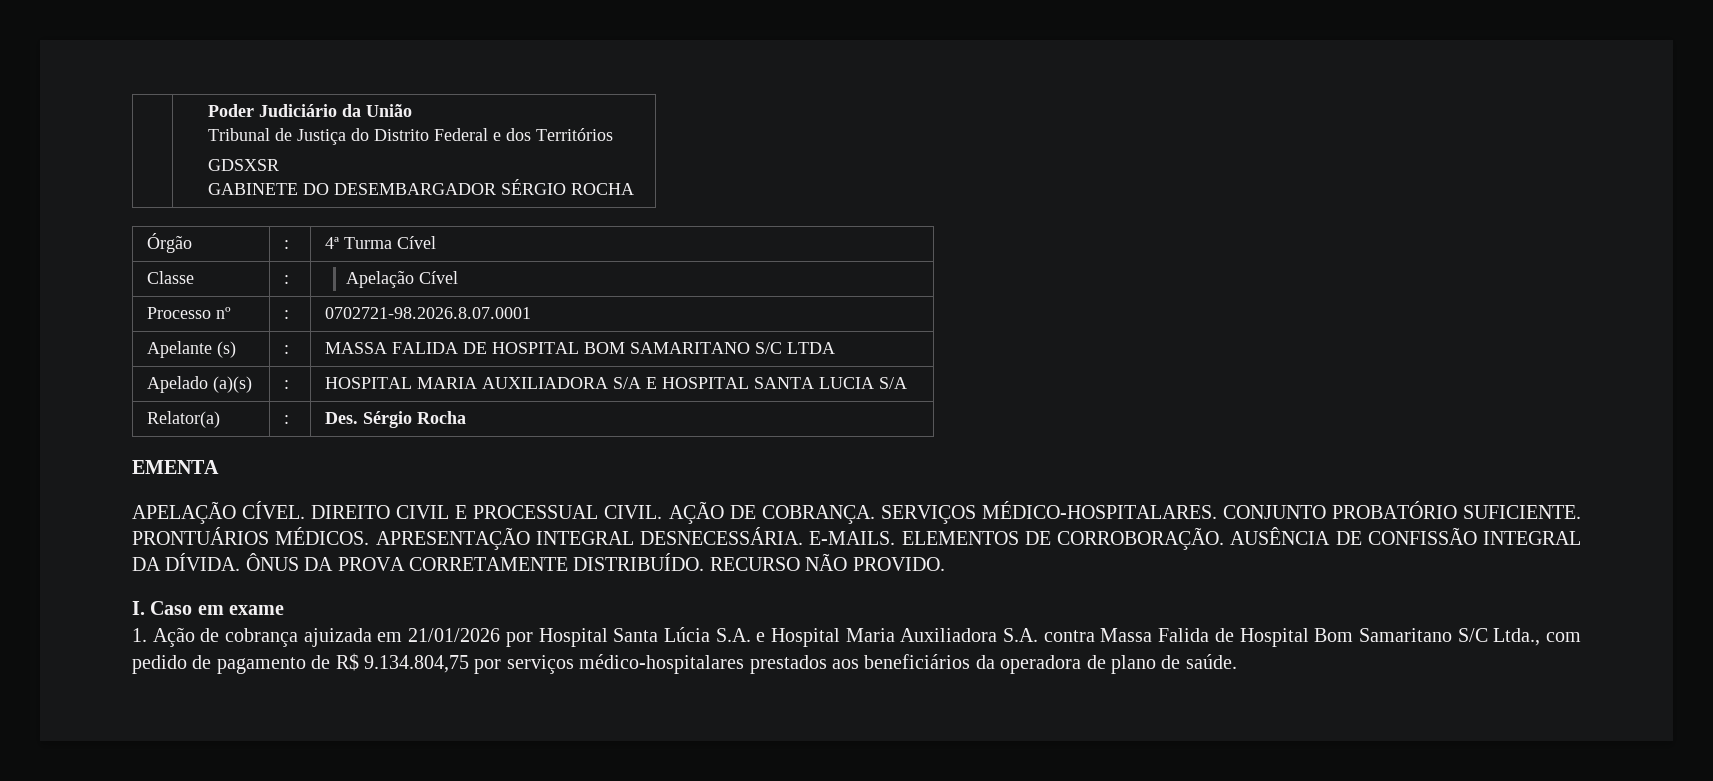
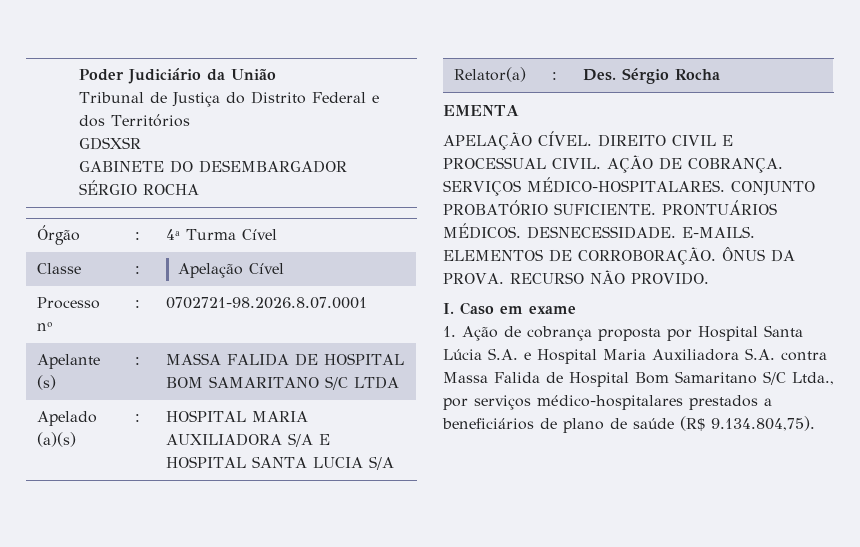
[375,527,803,550] APRESENTAÇÃO INTEGRAL DESNECESSÁRIA. -> [527,226,676,239] DESNECESSIDADE.
[1230,527,1581,545] [132,553,705,571] AUSÊNCIA DE CONFISSÃO INTEGRAL DA DÍVIDA. ÔNUS DA PROVA CORRETAMENTE DISTRIBUÍDO. -> [722,247,795,262] [443,273,504,284] ÔNUS DA PROVA.
[303,628,501,647] ajuizada em 21/01/2026 -> [598,328,661,341] proposta
[1545,632,1581,642] [132,653,1237,674] com pedido de pagamento de R$ 9.134.804,75 por serviços médico-hospitalares prestados aos beneficiários da operadora de plano de saúde. -> [443,395,772,410] [442,416,815,433] por serviços médico-hospitalares prestados a beneficiários de plano de saúde (R$ 9.134.804,75).

